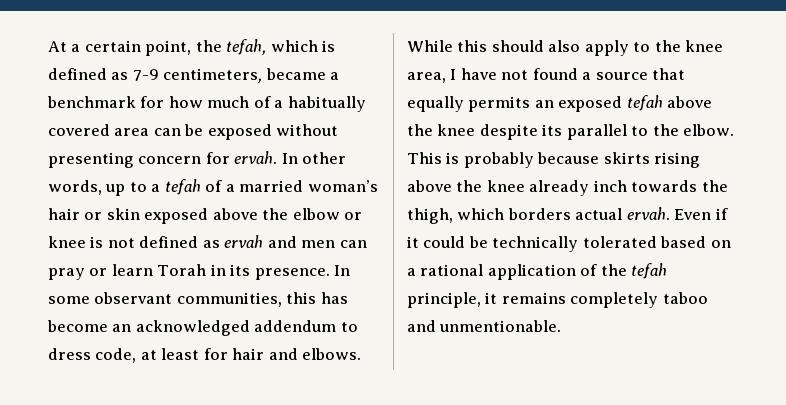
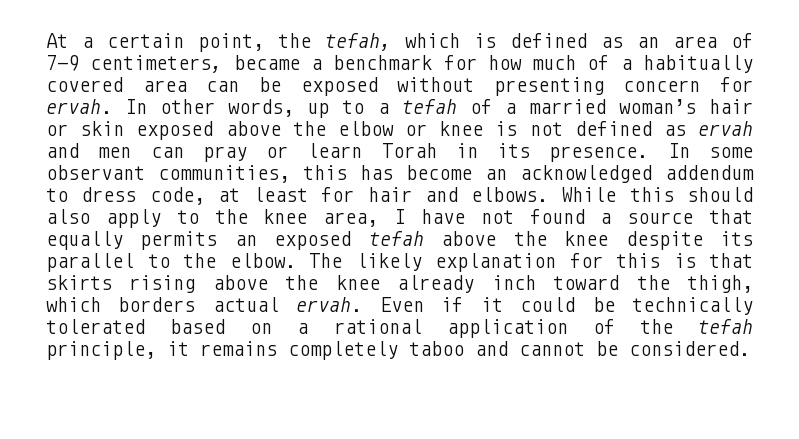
(129, 76) none -> [637,33,753,48] an area of
[407,152,600,168] This is probably because -> [309,253,753,272] The likely explanation for this is that
[631,180,698,192] towards -> [553,275,620,290] toward
[439,320,562,332] unmentionable. -> [519,341,750,356] cannot be considered.

